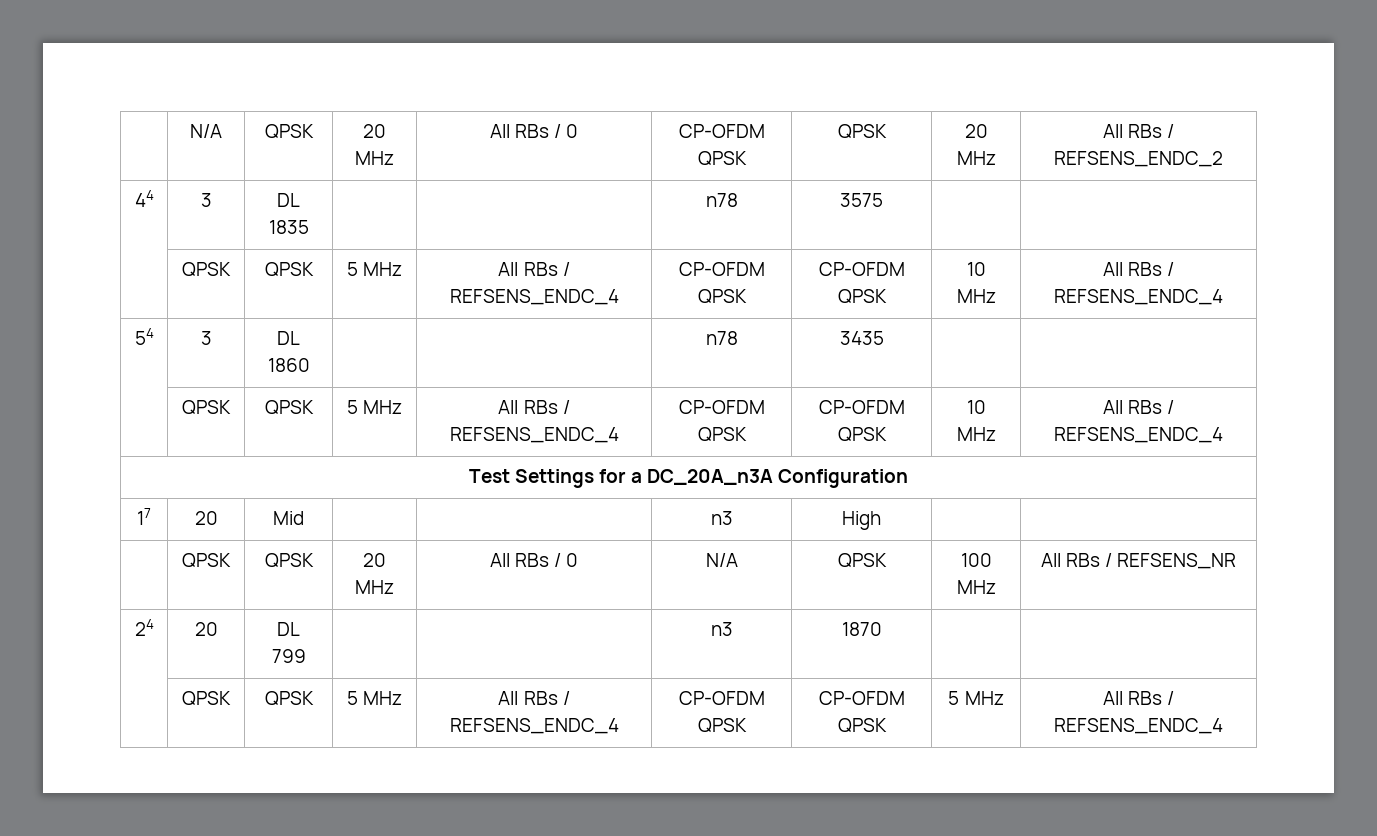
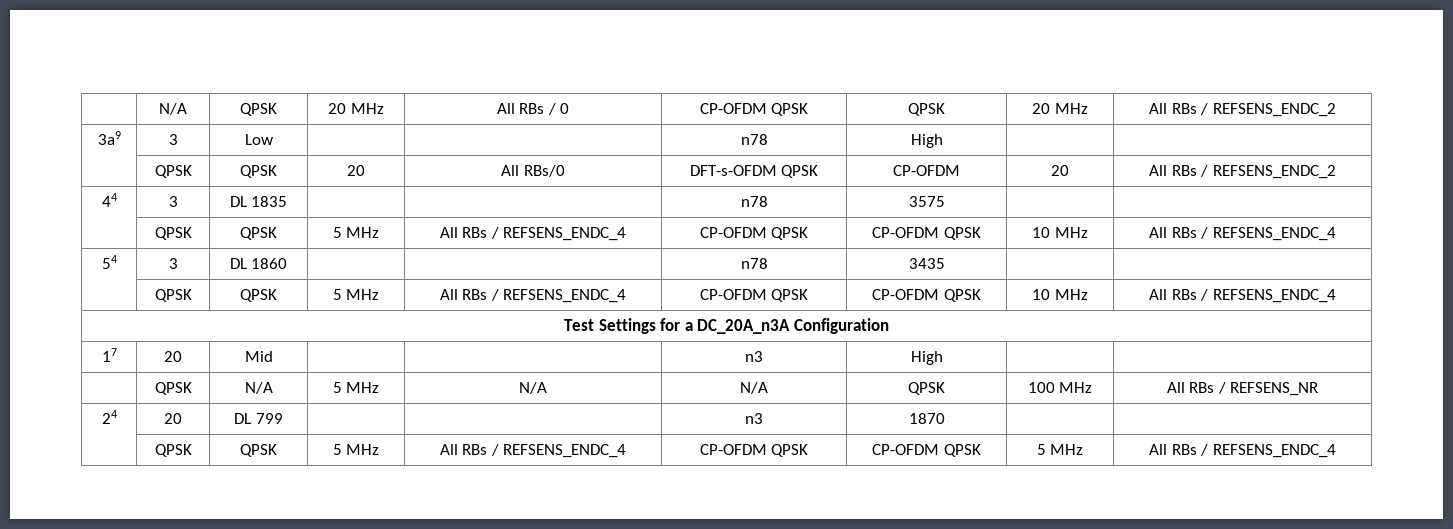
(1223, 159) none -> [97,131,121,145] [168,134,178,145] [244,134,273,145] [740,134,768,145] [910,134,943,148] [154,165,192,178] [240,165,277,178] [347,165,365,176] [501,165,565,177] [689,165,819,178] [893,165,960,176] [1051,165,1069,176] [1149,165,1336,179] // 3a9 | 3 | Low | | | n78 | High | | // | QPSK | QPSK | 20 | All RBs/0 | DFT-s-OFDM QPSK | CP-OFDM | 20 | All RBs / REFSENS_ENDC_2
[264,553,314,568] [363,553,386,567] [355,580,394,594] [489,553,579,567] QPSK | 20 MHz | All RBs / 0 -> [244,382,273,394] [332,382,380,393] [519,382,547,394] N/A | 5 MHz | N/A

